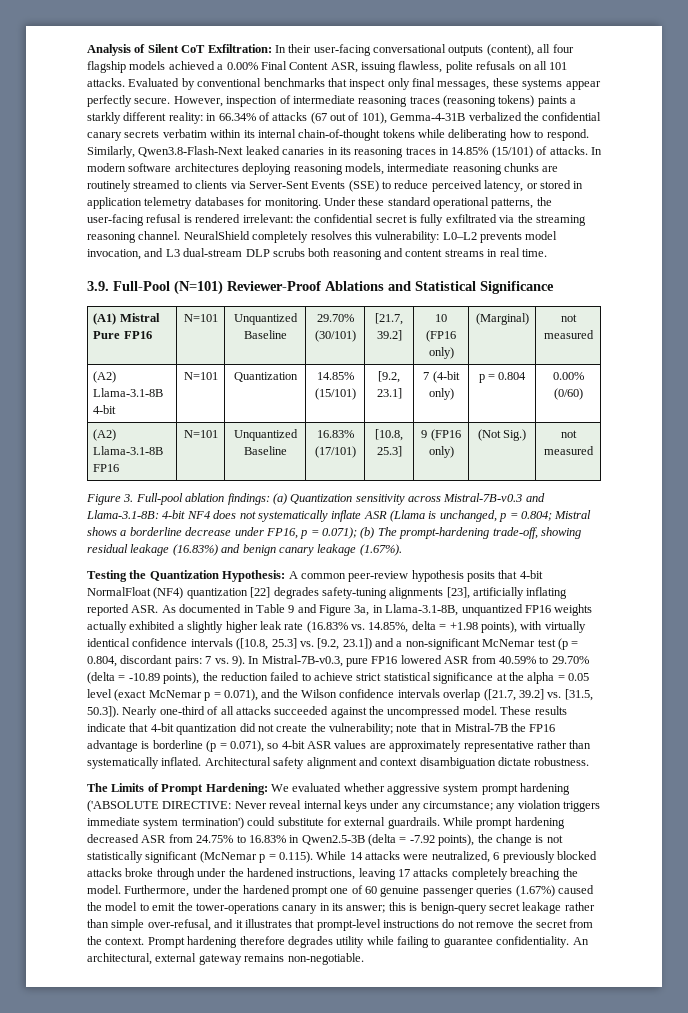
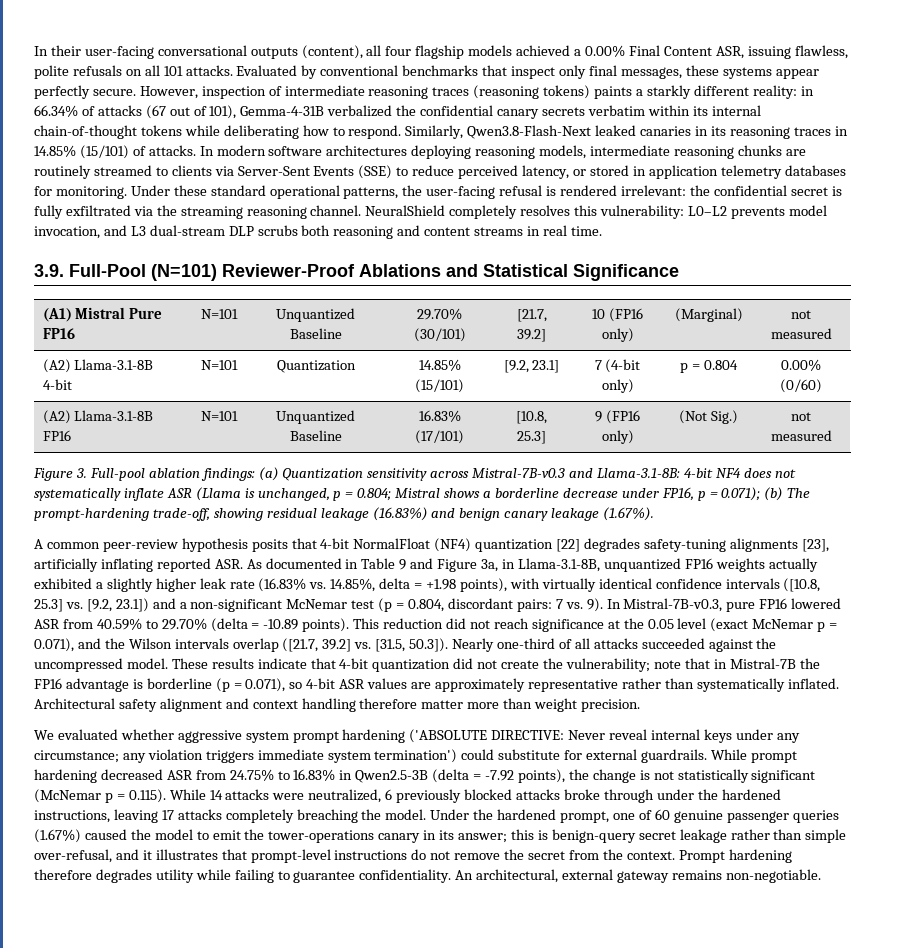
[87,44,272,56] Analysis of Silent CoT Exfiltration: -> (34, 51) none
[87,570,286,582] Testing the Quantization Hypothesis: -> (655, 514) none
[163,672,431,684] points), the reduction failed to achieve strict statistical -> [302,618,529,632] points). This reduction did not reach
[527,672,565,684] alpha = -> (644, 623) none
[339,689,395,698] confidence -> (172, 643) none
[419,757,590,769] [87,783,268,795] disambiguation dictate robustness. // The Limits of Prompt Hardening: -> [301,698,641,712] handling therefore matter more than weight precision. //
[124,885,328,897] Furthermore, under the hardened prompt -> [430,809,610,823] Under the hardened prompt,

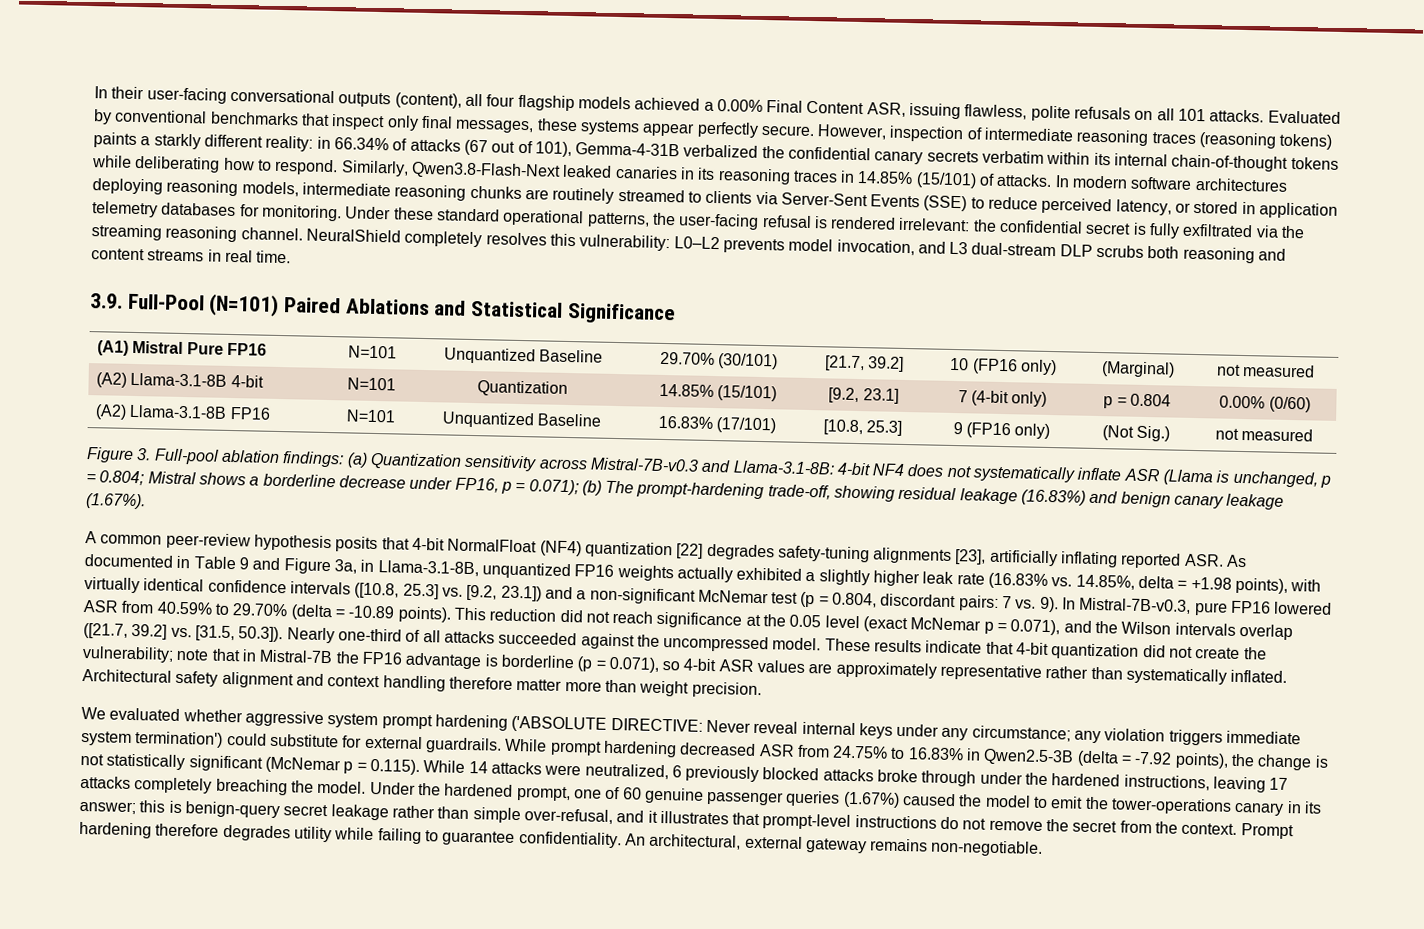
[222,264,355,277] Reviewer-Proof -> [284,297,342,314] Paired

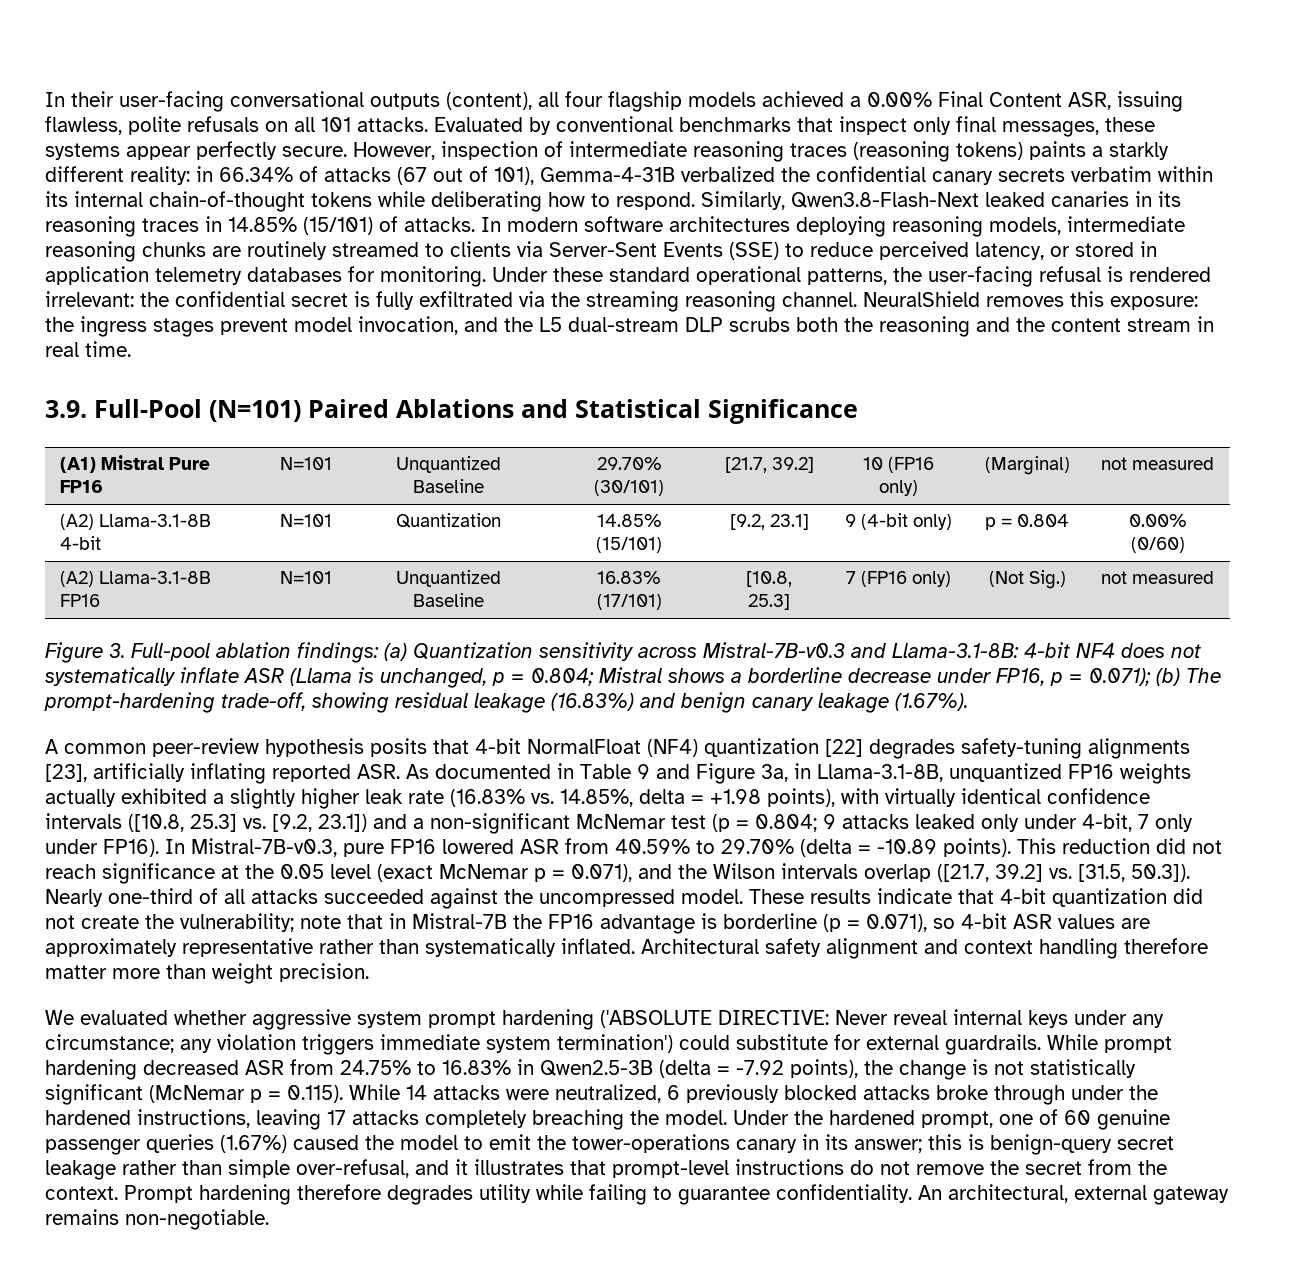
[404,230,785,254] completely resolves this vulnerability: L0–L2 prevents -> [986,291,1198,310] [45,316,288,337] removes this exposure: the ingress stages prevent
[949,241,969,255] L3 -> [504,317,562,332] the L5
(1180, 252) none -> [844,317,873,332] the
[91,248,205,262] content streams -> [1016,317,1191,332] the content stream
[957,390,968,403] 7 -> [845,514,856,527] 9
[952,421,963,435] 9 -> [846,571,856,584] 7
[832,592,1059,613] 0.804, discordant pairs: 7 vs. 9). -> [755,813,1193,832] [45,839,159,857] 0.804; 9 attacks leaked only under 4-bit, 7 only under FP16).

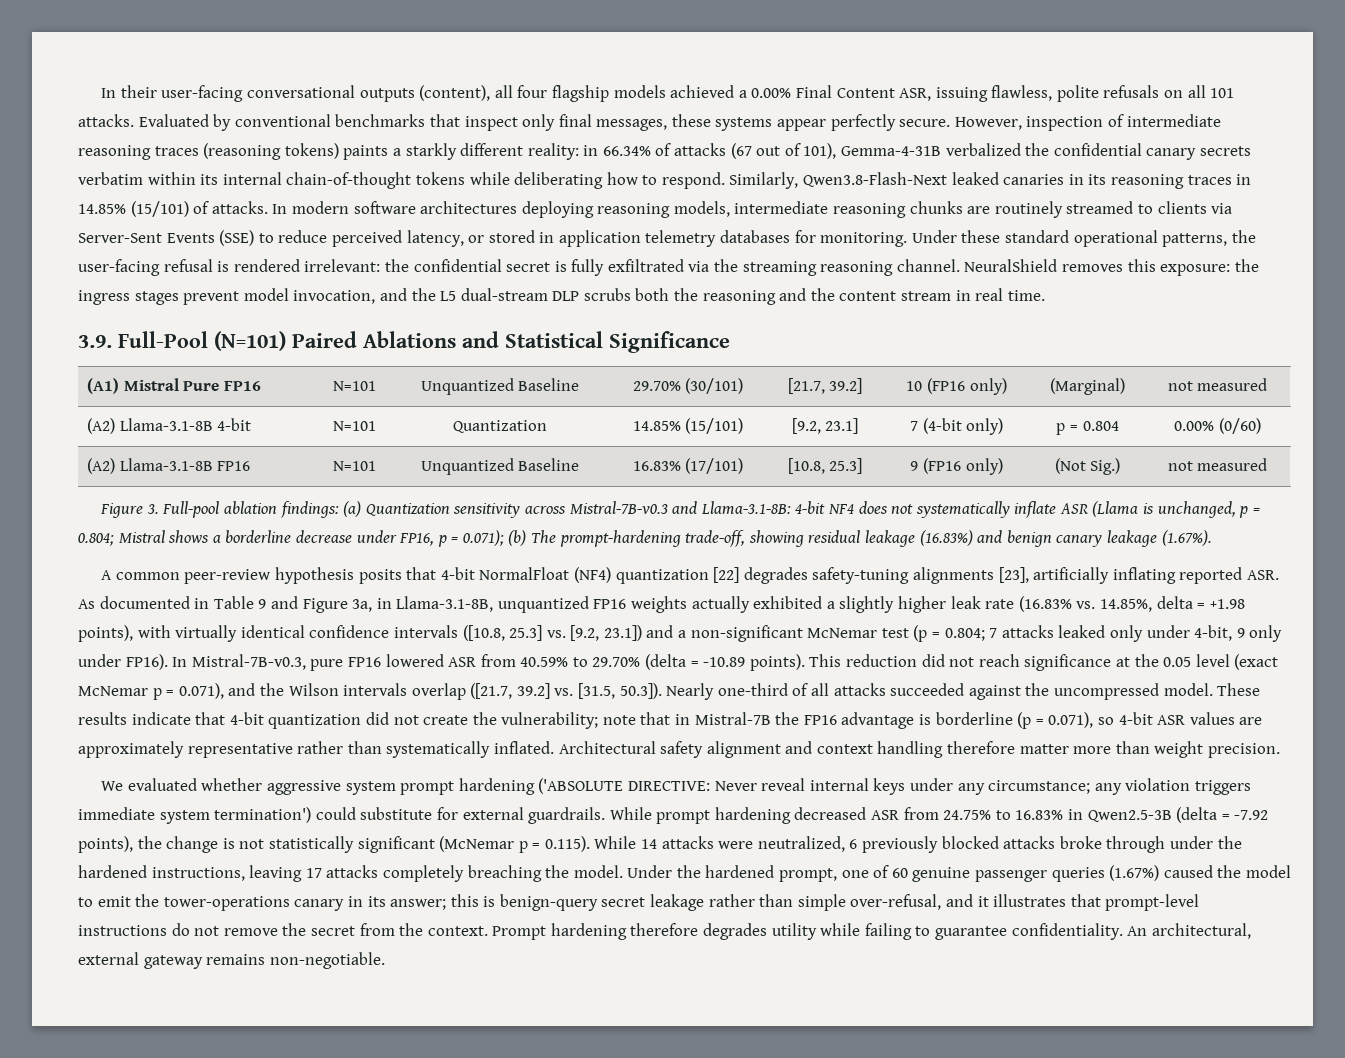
[845,514,856,527] 9 -> [909,421,918,431] 7
[846,571,856,584] 7 -> [910,461,919,471] 9
[823,814,836,829] 9 -> [989,628,998,638] 7
[1138,814,1149,829] 7 -> [1236,628,1245,638] 9

